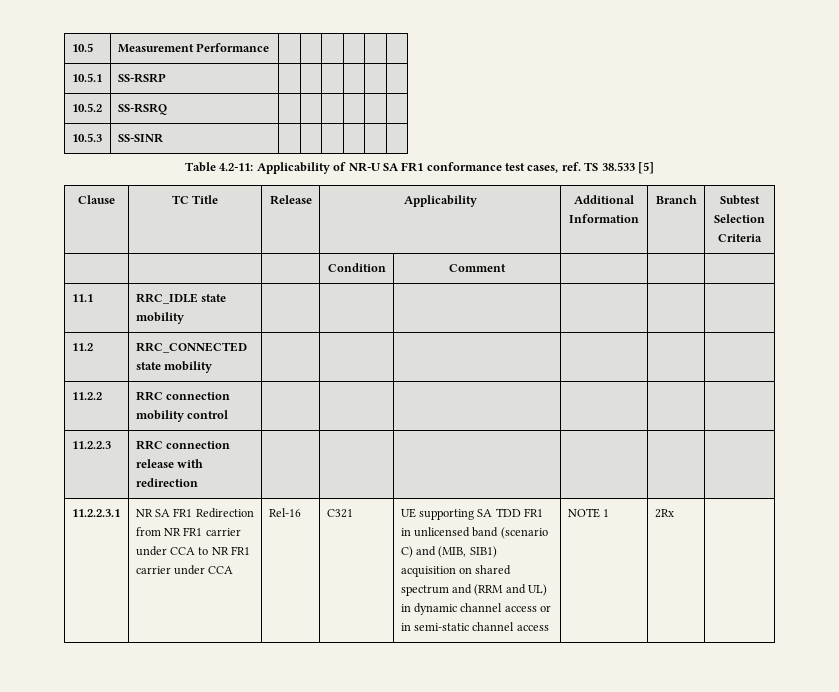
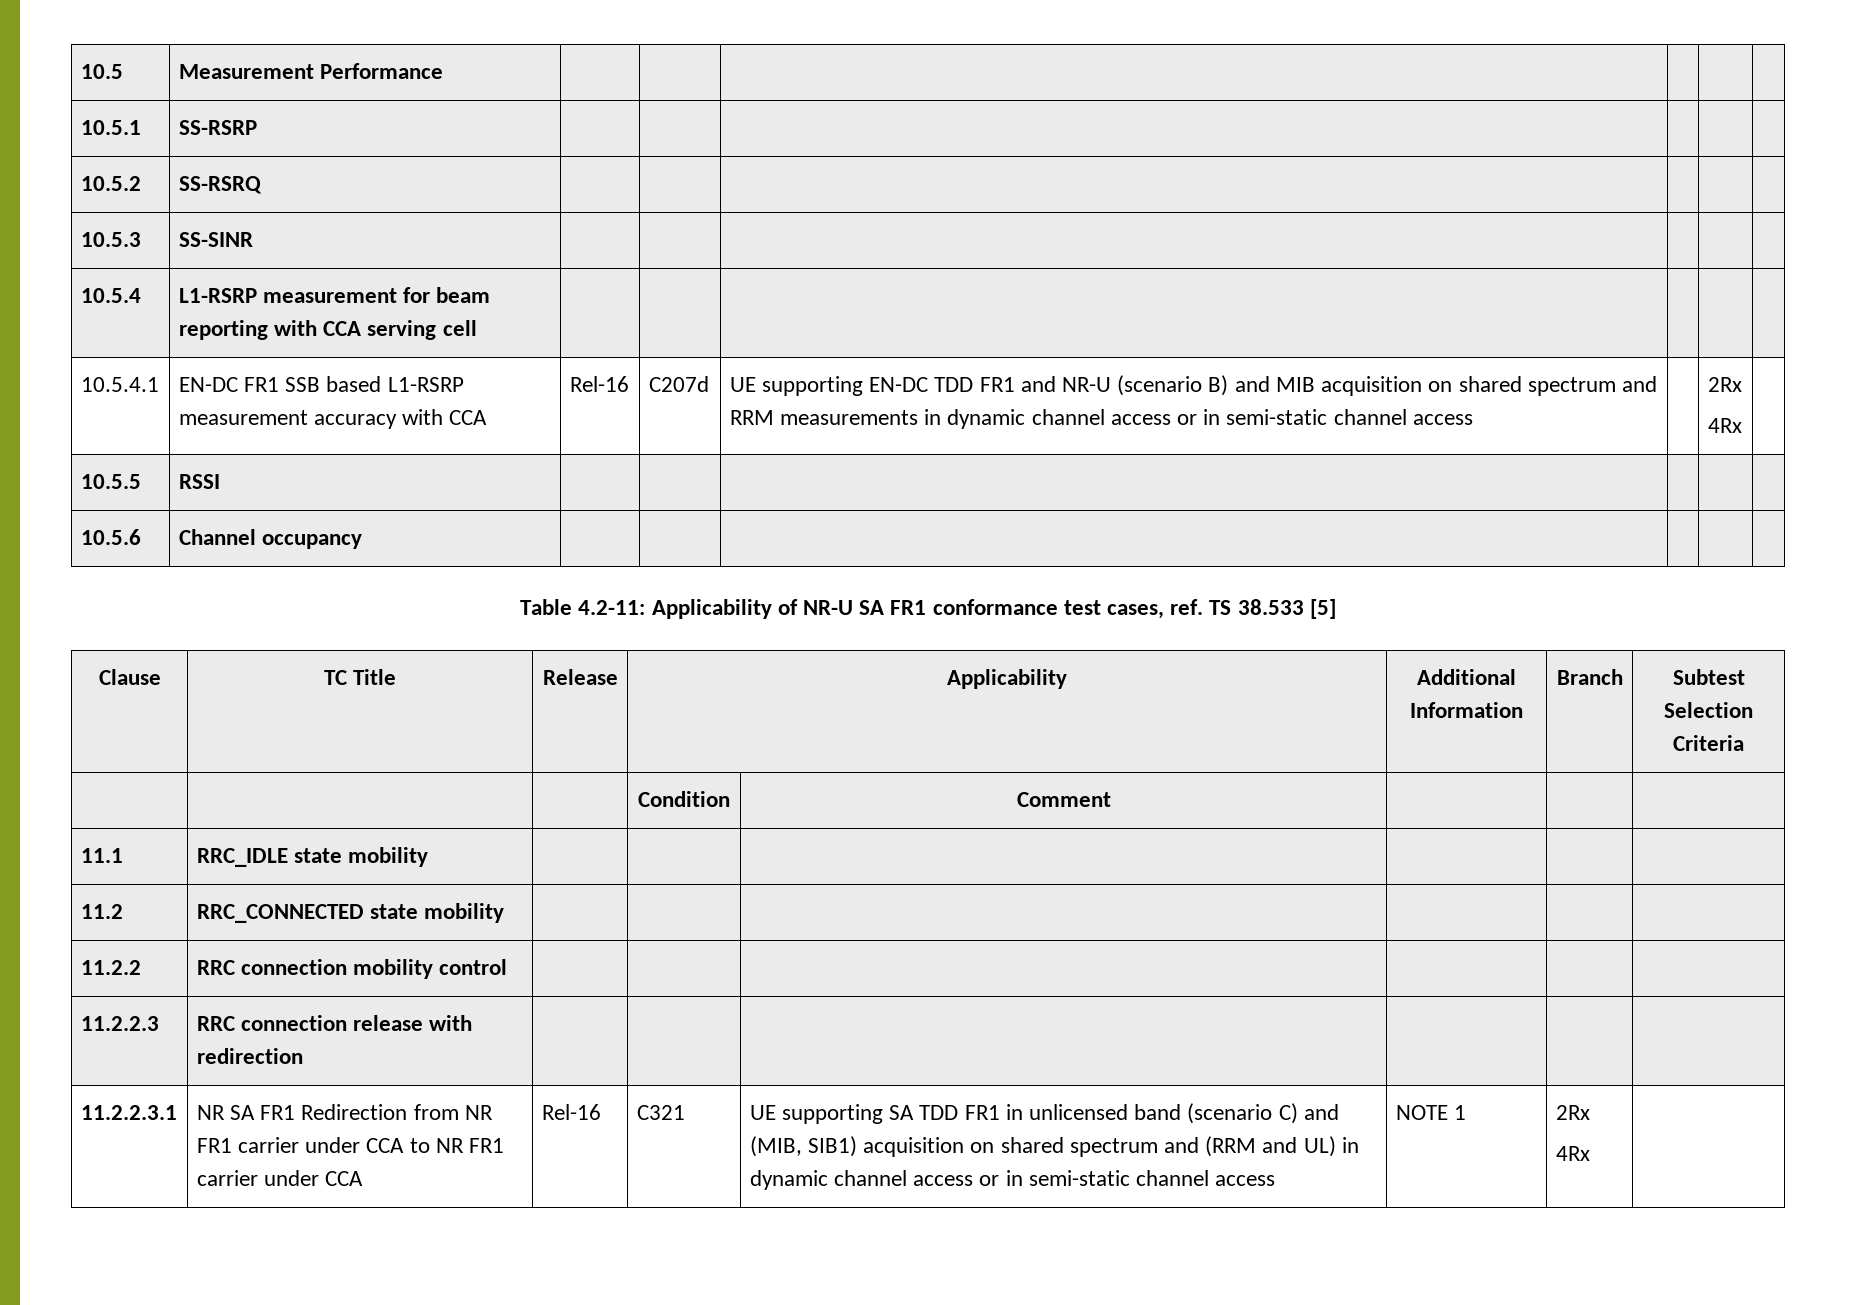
(163, 138) none -> [80,288,141,303] [178,287,491,303] [178,320,477,340] [80,377,159,392] [178,376,464,392] [178,409,488,429] [569,376,629,392] [648,376,709,392] [729,375,1657,396] [729,409,1473,429] [1707,377,1742,392] [1707,418,1742,433] [80,474,141,489] [178,474,220,489] [80,529,141,545] [178,529,362,549] // 10.5.4 | L1-RSRP measurement for beam reporting with CCA serving cell | | | | | | // 10.5.4.1 | EN-DC FR1 SSB based L1-RSRP measurement accuracy with CCA | Rel-16 | C207d | UE supporting EN-DC TDD FR1 and NR-U (scenario B) and MIB acquisition on shared spectrum and RRM measurements in dynamic channel access or in semi-static channel access | | 2Rx // 4Rx | // 10.5.5 | RSSI | | | | | | // 10.5.6 | Channel occupancy | | | | | |
(674, 513) none -> [1555,1146,1590,1161] // 4Rx

